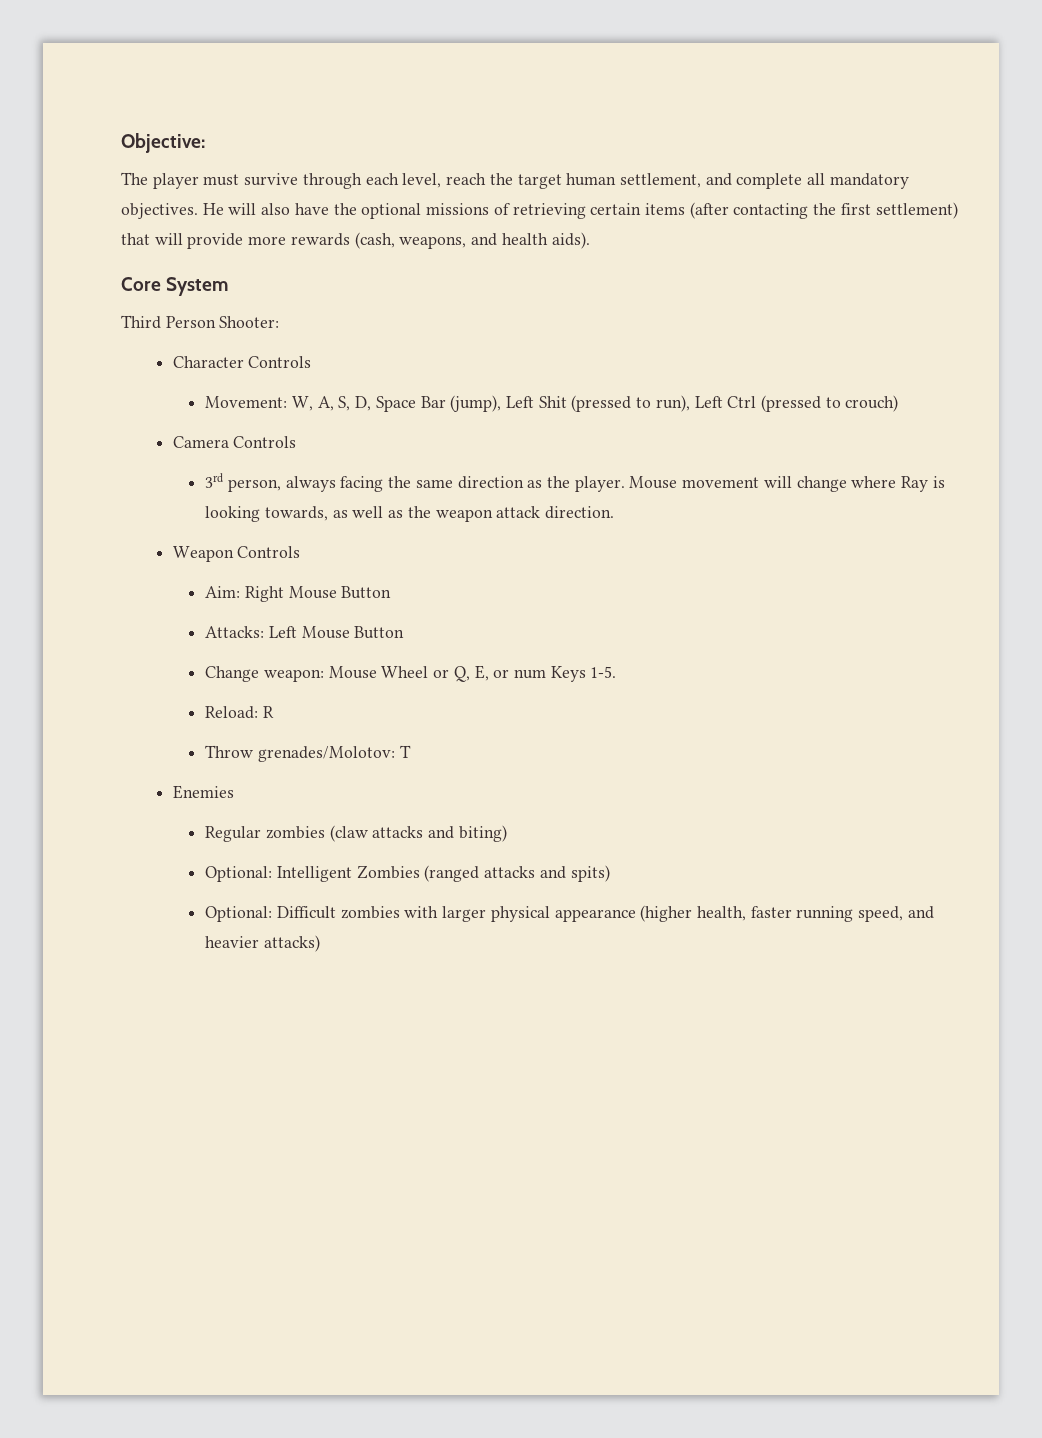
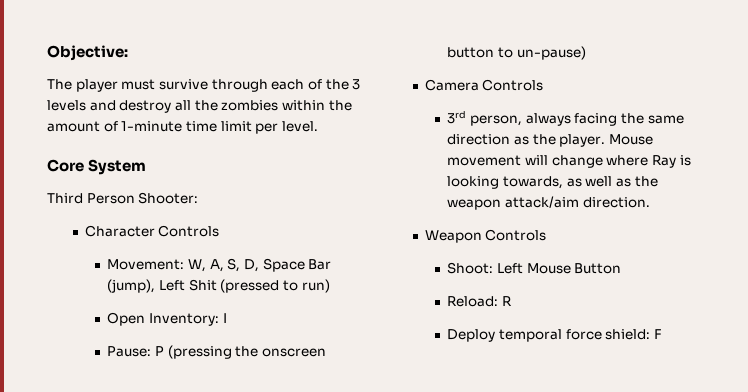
[402,173,909,189] [121,202,958,219] [121,232,590,249] level, reach the target human settlement, and complete all mandatory objectives. He will also have the optional missions of retrieving certain items (after contacting the first settlement) that will provide more rewards (cash, weapons, and health aids). -> [307,79,361,90] [47,100,352,113] [47,121,318,134] of the 3 levels and destroy all the zombies within the amount of 1-minute time limit per level.
[655,395,899,412] run), Left Ctrl (pressed to crouch) -> [301,279,330,293] [107,312,227,326] [107,345,327,359] [447,46,586,60] run) // Open Inventory: I // Pause: P (pressing the onscreen button to un-pause)
[496,506,541,518] attack -> [505,196,580,208] attack/aim
[205,586,392,602] [205,626,405,639] [205,665,617,682] [205,706,274,719] [205,745,411,762] [172,785,234,799] [205,825,507,842] [205,865,610,882] [205,905,934,922] [205,935,320,952] Aim: Right Mouse Button // Attacks: Left Mouse Button // Change weapon: Mouse Wheel or Q, E, or num Keys 1-5. // Reload: R // Throw grenades/Molotov: T // Enemies // Regular zombies (claw attacks and biting) // Optional: Intelligent Zombies (ranged attacks and spits) // Optional: Difficult zombies with larger physical appearance (higher health, faster running speed, and heavier attacks) -> [447,262,622,274] [447,296,513,307] [447,329,663,342] Shoot: Left Mouse Button // Reload: R // Deploy temporal force shield: F

